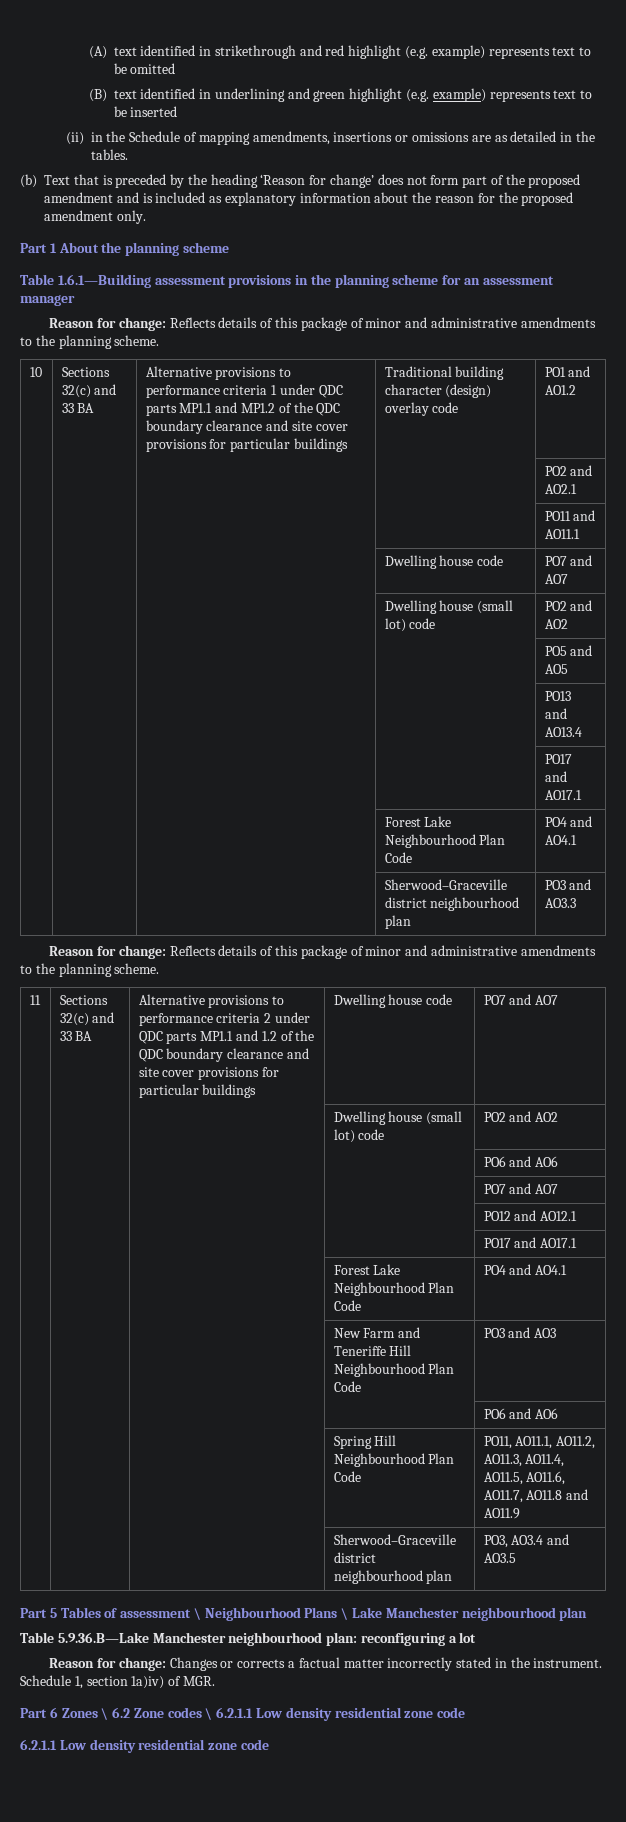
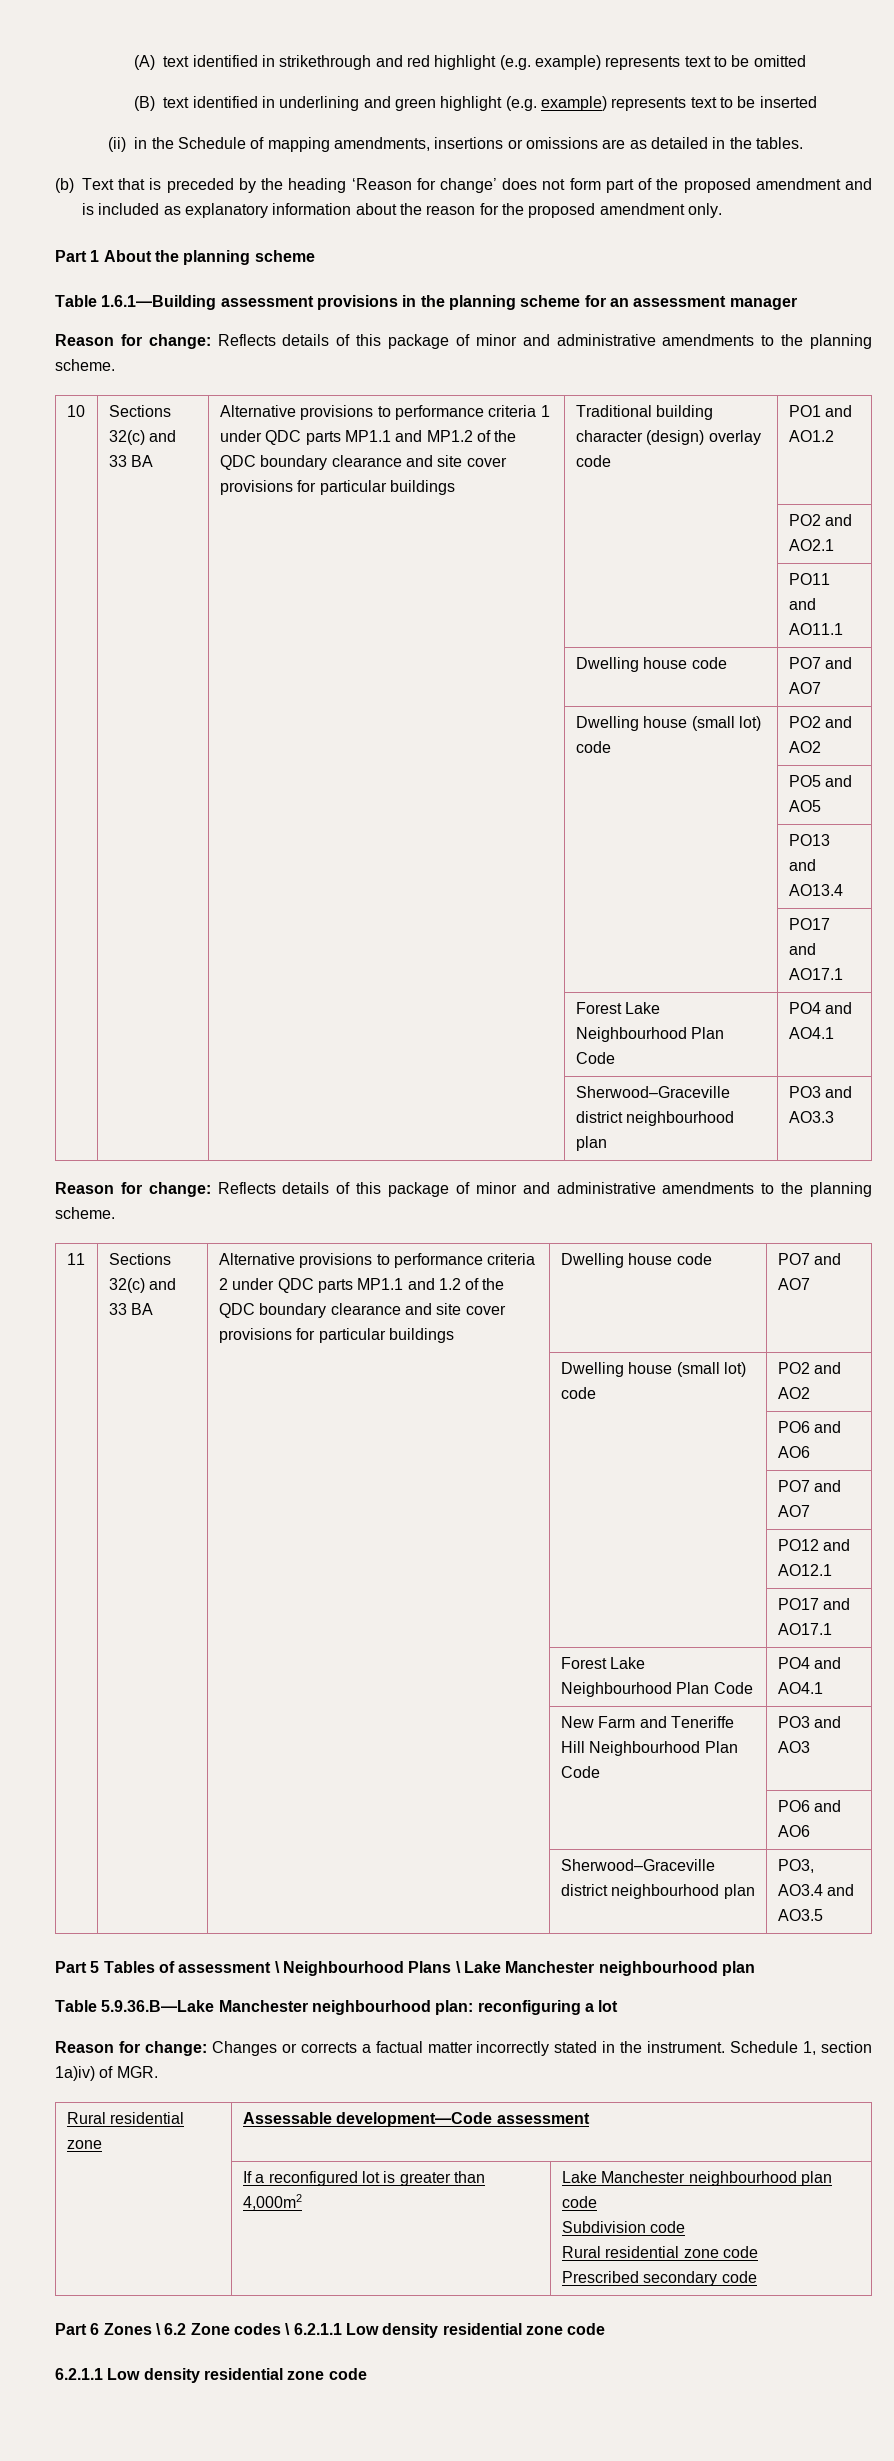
[333,1435,397,1449] [333,1453,455,1467] [333,1471,361,1482] [483,1436,596,1449] [483,1454,565,1467] [483,1471,566,1485] [483,1489,589,1503] [483,1508,520,1519] // | | | Spring Hill Neighbourhood Plan Code | PO11, AO11.1, AO11.2, AO11.3, AO11.4, AO11.5, AO11.6, AO11.7, AO11.8 and AO11.9 -> (810, 1831) none
(215, 1681) none -> [66,2112,185,2124] [66,2140,102,2149] [242,2112,590,2127] [242,2171,485,2186] [242,2194,302,2210] [561,2171,832,2186] [561,2196,597,2208] [561,2221,686,2233] [561,2246,758,2258] [561,2271,757,2286] // Rural residential zone | Assessable development—Code assessment // | If a reconfigured lot is greater than 4,000m2 | Lake Manchester neighbourhood plan code // Subdivision code // Rural residential zone code // Prescribed secondary code

